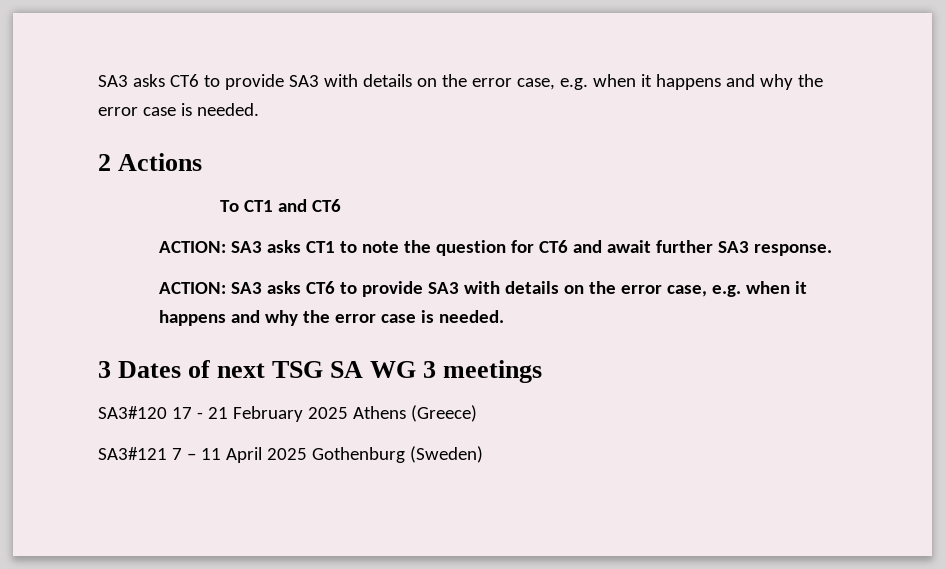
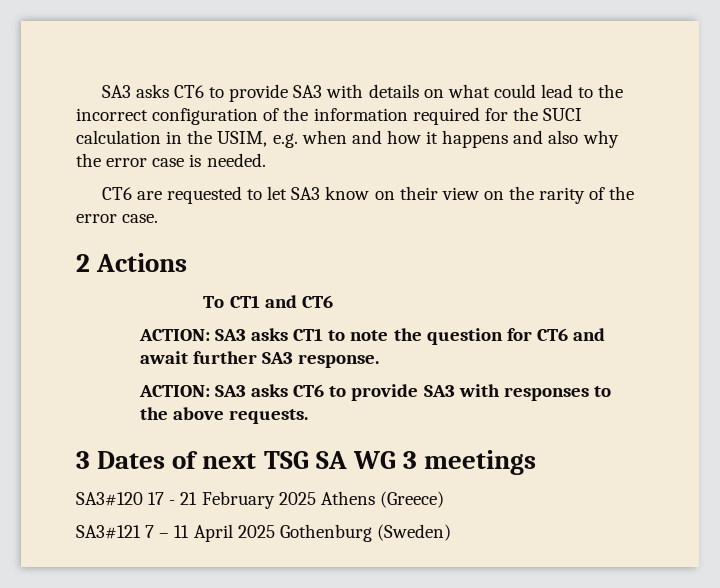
[98,74,823,90] [98,103,259,116] SA3 asks CT6 to provide SA3 with details on the error case, e.g. when it happens and why the error case is needed. -> [101,84,624,102] [76,107,583,125] [76,130,619,148] [76,153,266,167] [101,186,635,204] [76,214,159,223] SA3 asks CT6 to provide SA3 with details on what could lead to the incorrect configuration of the information required for the SUCI calculation in the USIM, e.g. when and how it happens and also why the error case is needed. // CT6 are requested to let SA3 know on their view on the rarity of the error case.
[504,281,807,297] [158,310,504,326] details on the error case, e.g. when it happens and why the error case is needed. -> [503,386,611,401] [139,407,308,424] responses to the above requests.

